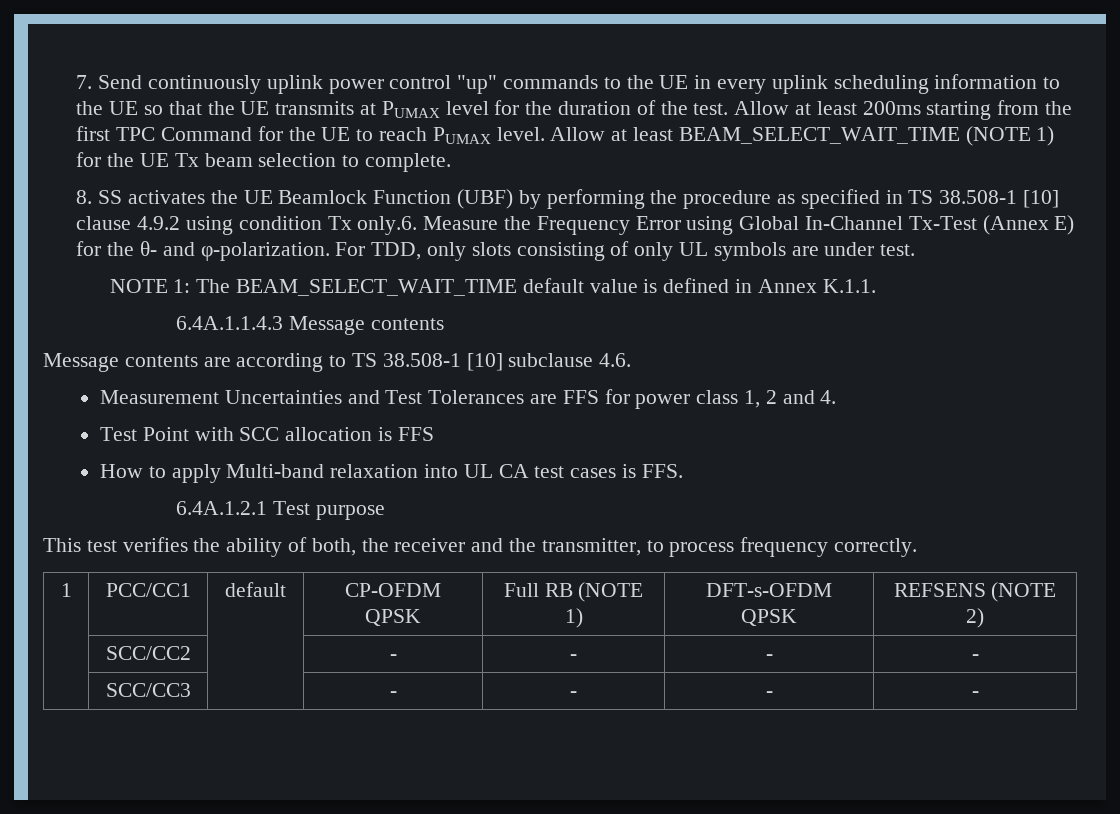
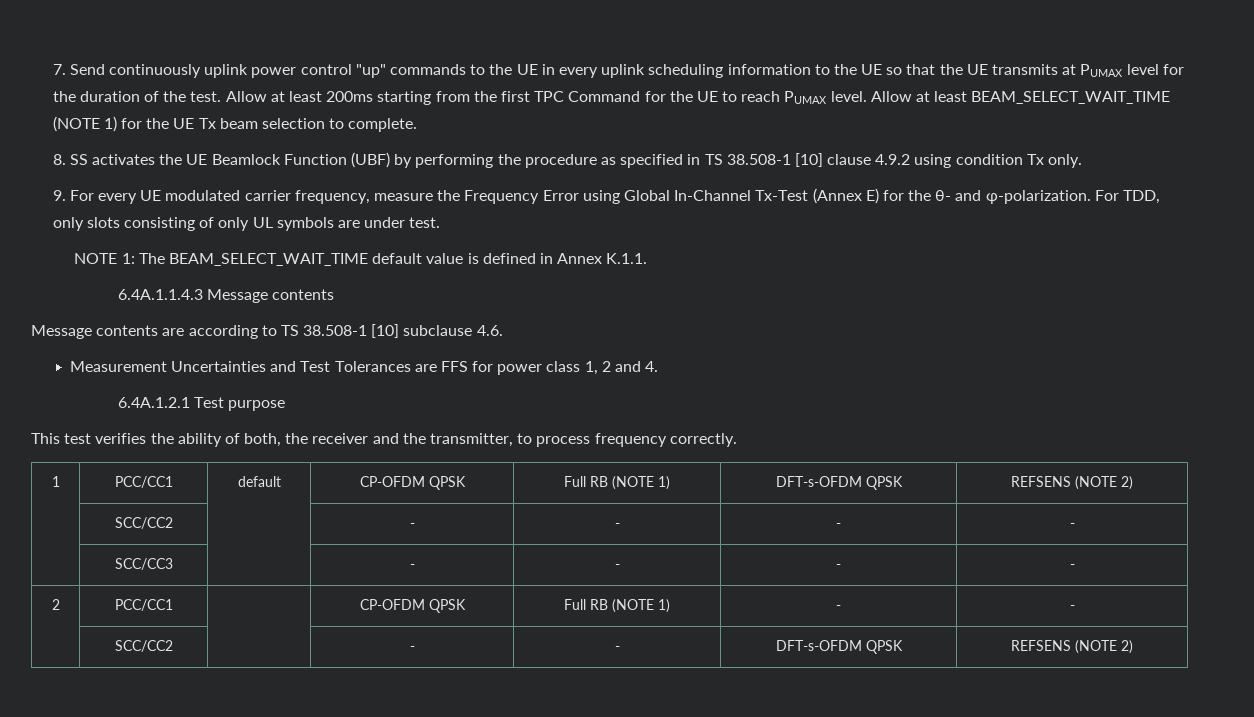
[357,216,499,235] only.6. Measure -> [1047,154,1082,168] [52,190,434,204] only. // 9. For every UE modulated carrier frequency, measure
[99,427,434,441] [99,464,683,483] // Test Point with SCC allocation is FFS // How to apply Multi-band relaxation into UL CA test cases is FFS. -> (659, 366) none
(979, 694) none -> [51,599,60,610] [114,599,173,611] [359,599,466,613] [564,599,670,613] [836,605,841,610] [1069,605,1075,610] [114,640,173,652] [409,646,415,651] [614,646,620,651] [775,640,903,654] [1011,640,1133,654] // 2 | PCC/CC1 | | CP-OFDM QPSK | Full RB (NOTE 1) | - | - // | SCC/CC2 | | - | - | DFT-s-OFDM QPSK | REFSENS (NOTE 2)

